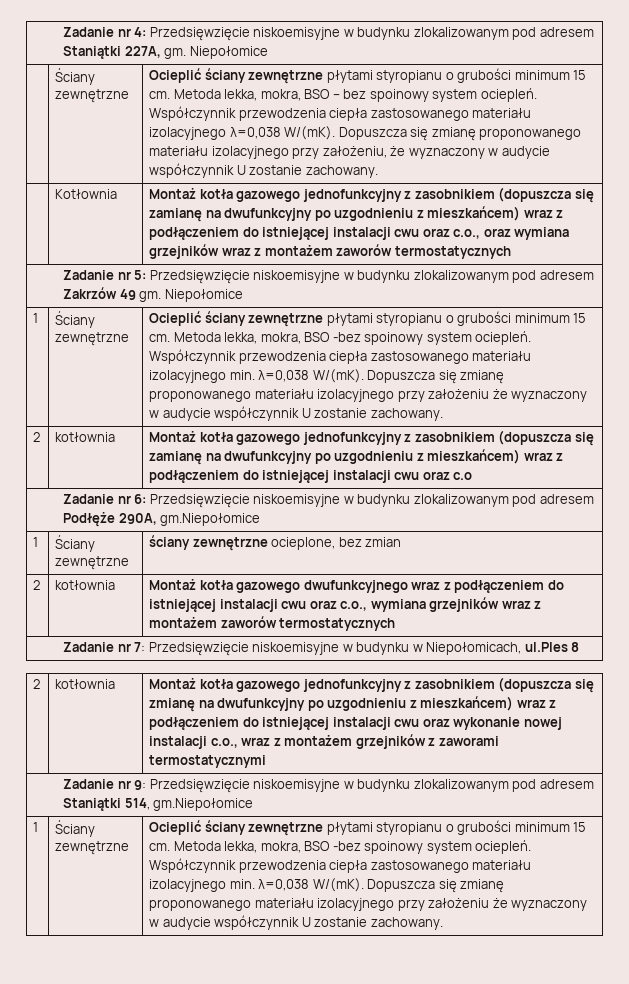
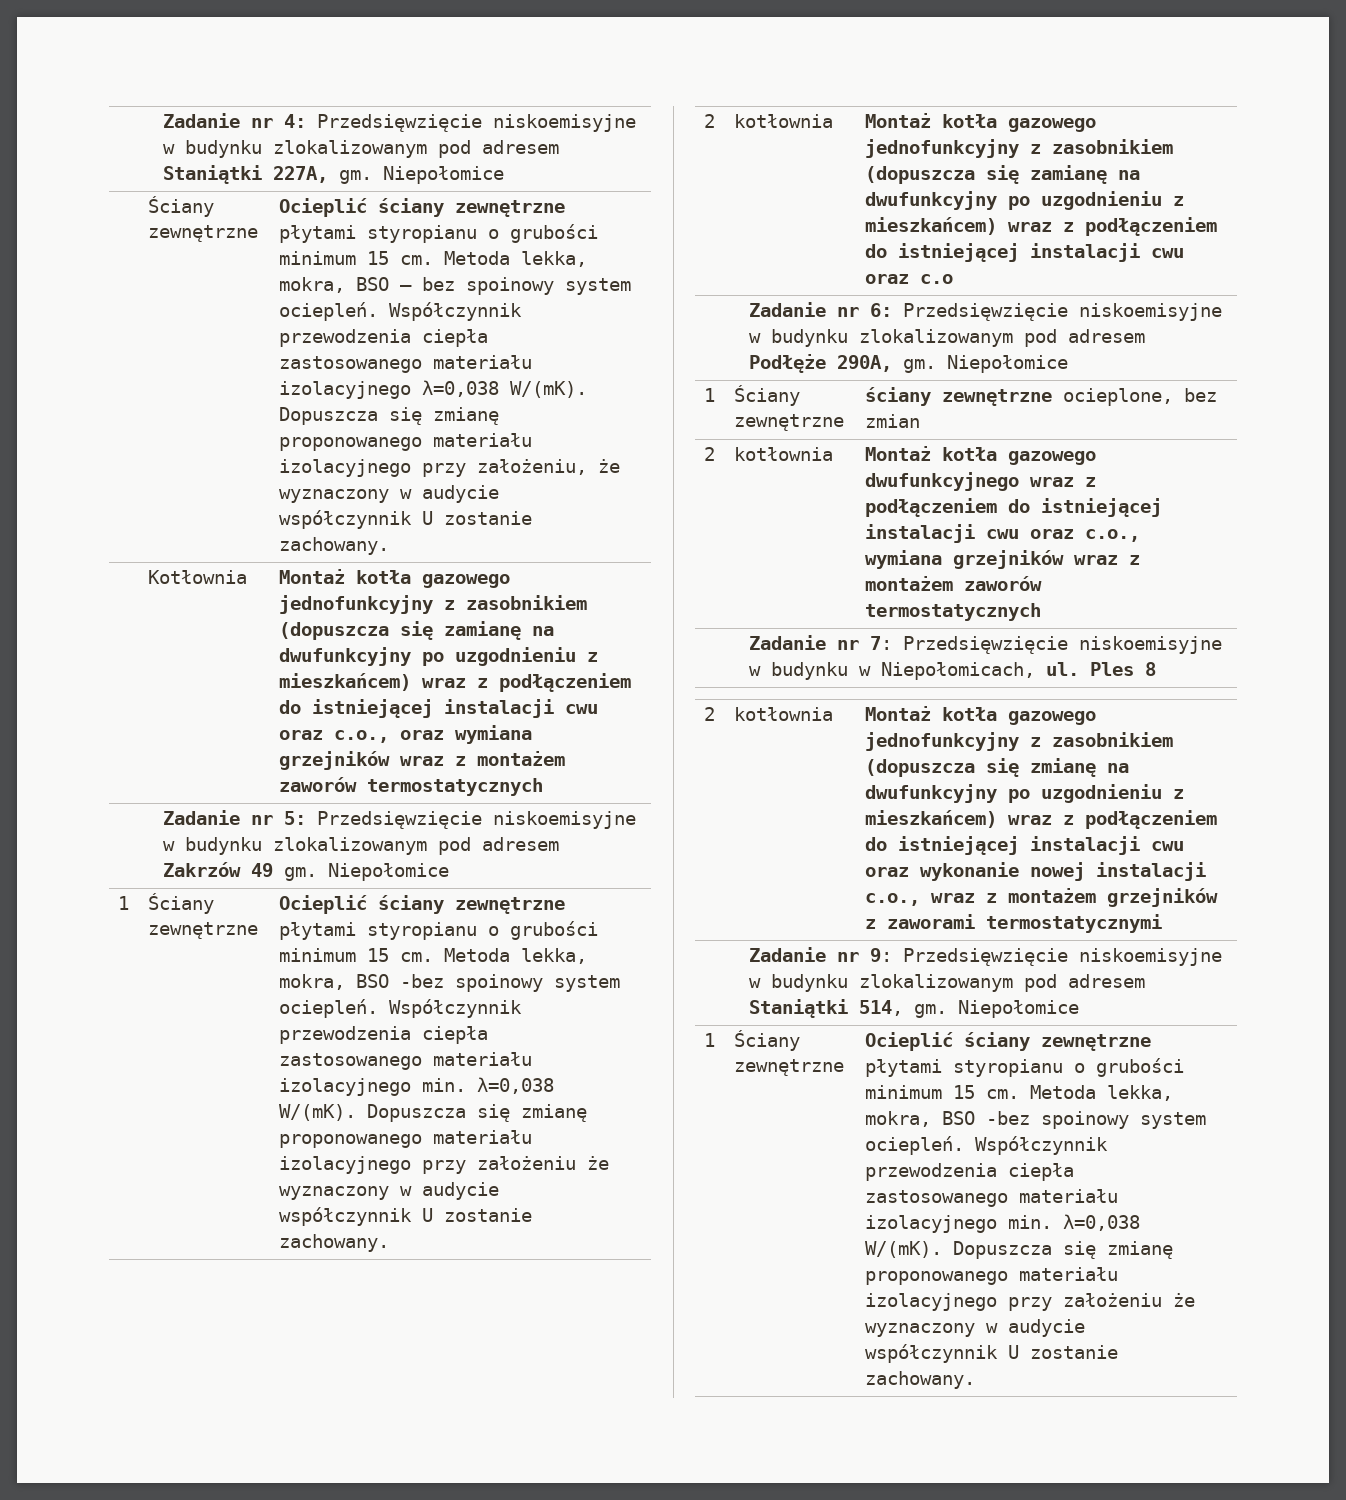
[160,513,261,526] gm.Niepołomice -> [902,355,1068,373] gm. Niepołomice
[524,642,568,652] ul.Ples -> [1045,662,1134,676] ul. Ples
[153,798,254,811] gm.Niepołomice -> [913,1000,1079,1018] gm. Niepołomice

